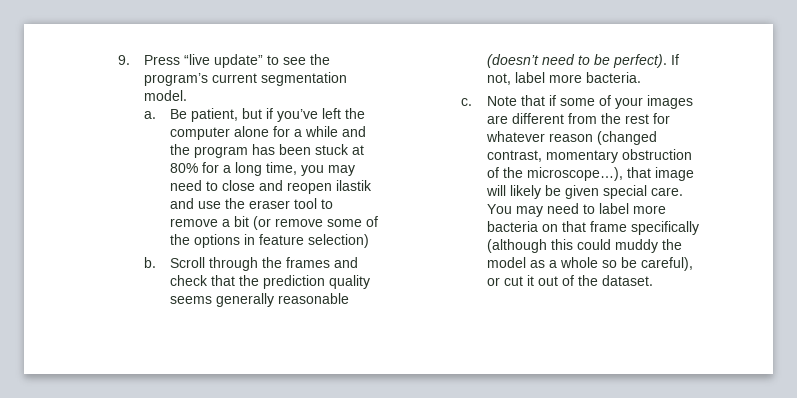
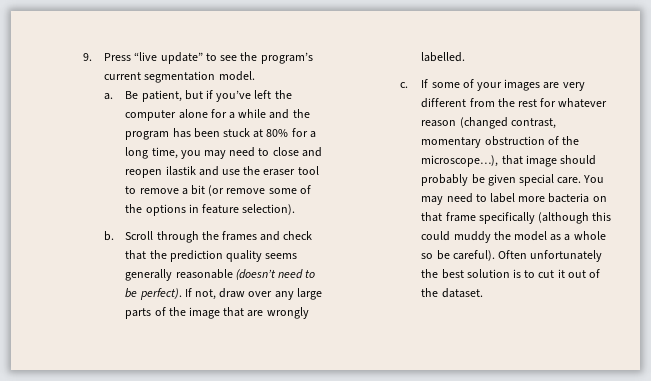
[308,234,370,248] selection) -> [242,204,296,215] selection).
[515,72,642,83] [461,95,557,106] label more bacteria. // c. Note that if -> [219,288,322,300] [125,307,309,319] [421,52,466,62] [400,79,429,88] draw over any large parts of the image that are wrongly labelled. // c. If
(509, 119) none -> [562,82,585,91] very
[486,185,542,199] will likely -> [559,155,596,165] [421,174,469,186] should probably
[641,257,694,271] [487,277,501,286] careful), or -> [452,250,603,262] [421,269,536,279] careful). Often unfortunately the best solution is to

